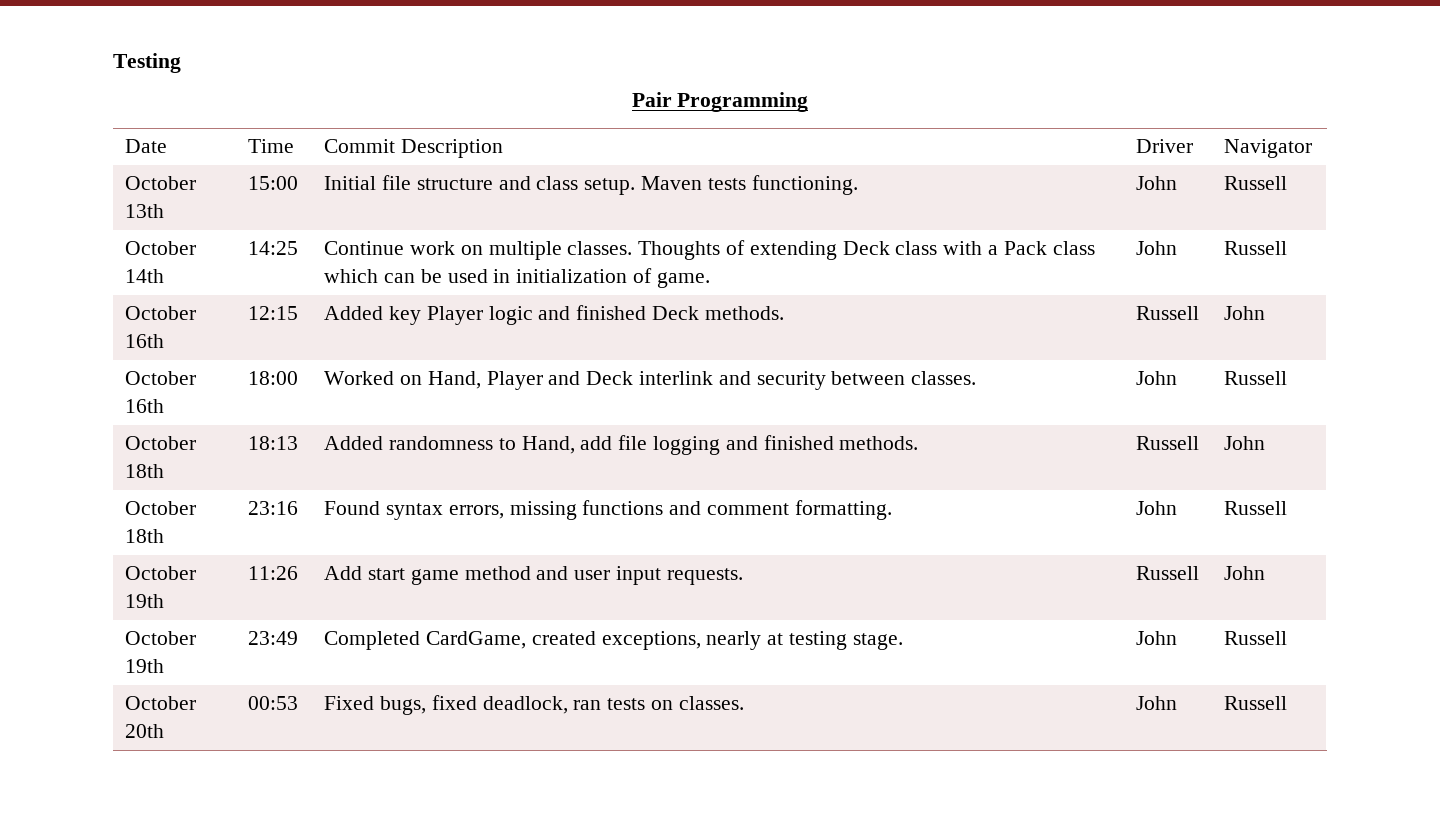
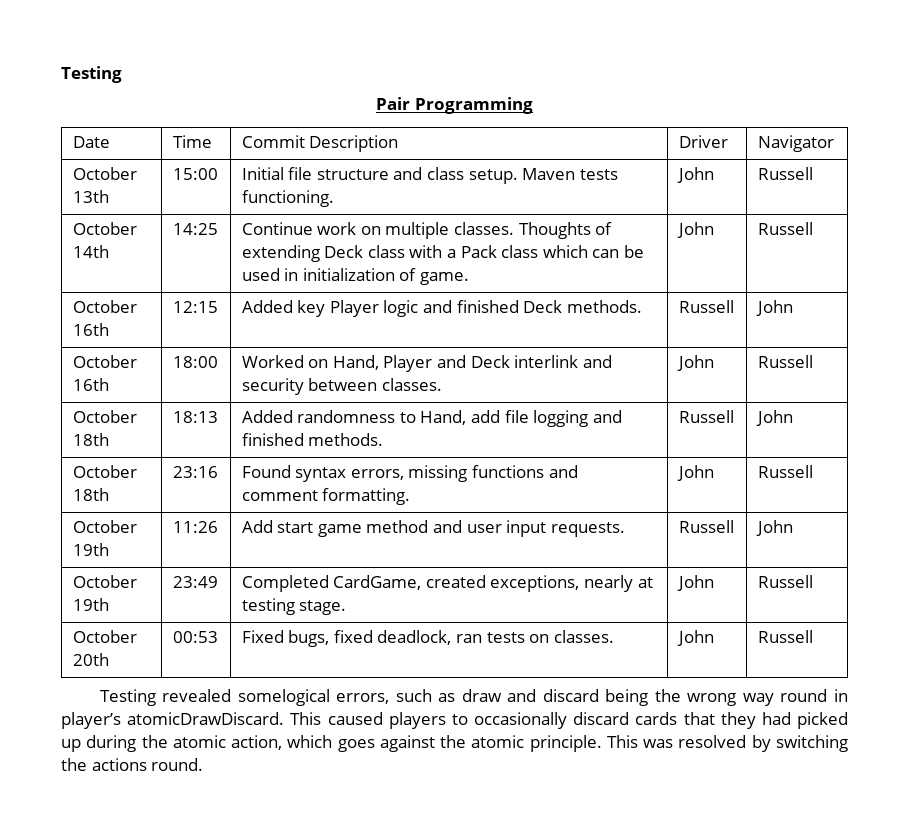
(1288, 703) none -> [99,689,849,706] [61,712,848,729] [61,735,848,752] [61,758,204,771] // Testing revealed somelogical errors, such as draw and discard being the wrong way round in player’s atomicDrawDiscard. This caused players to occasionally discard cards that they had picked up during the atomic action, which goes against the atomic principle. This was resolved by switching the actions round.

